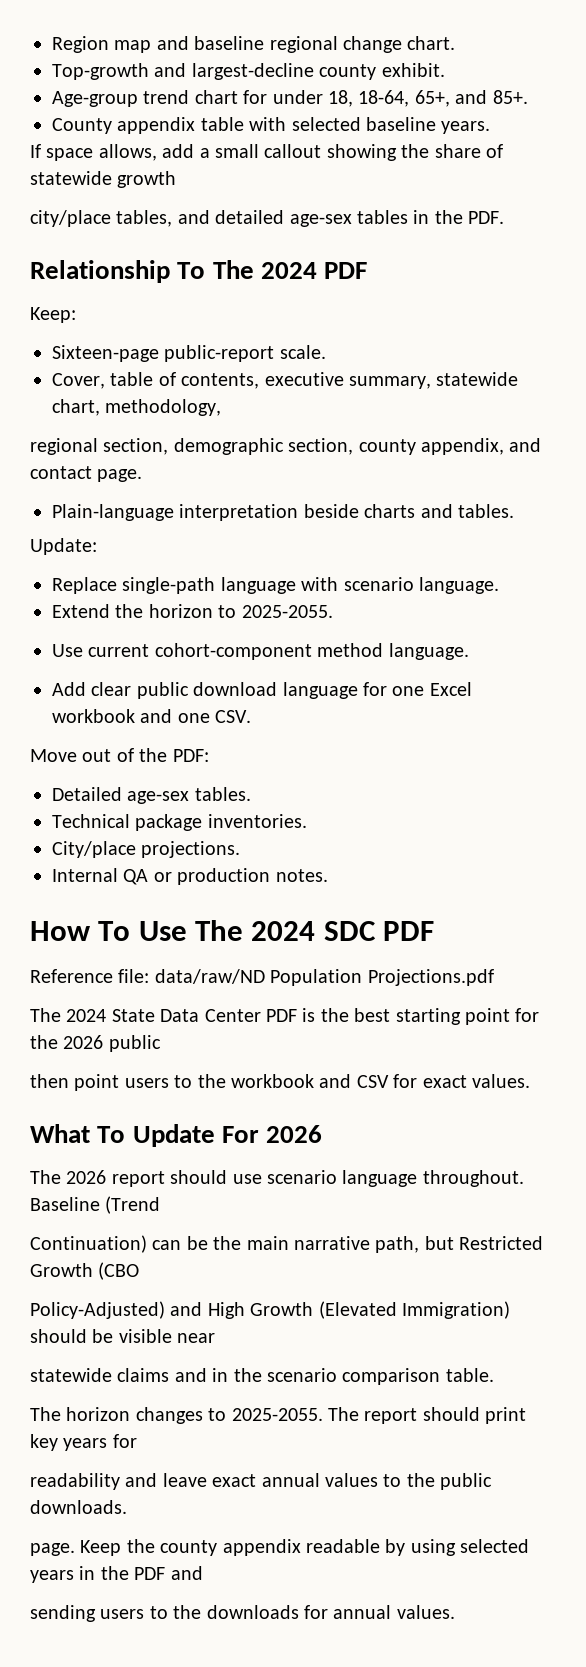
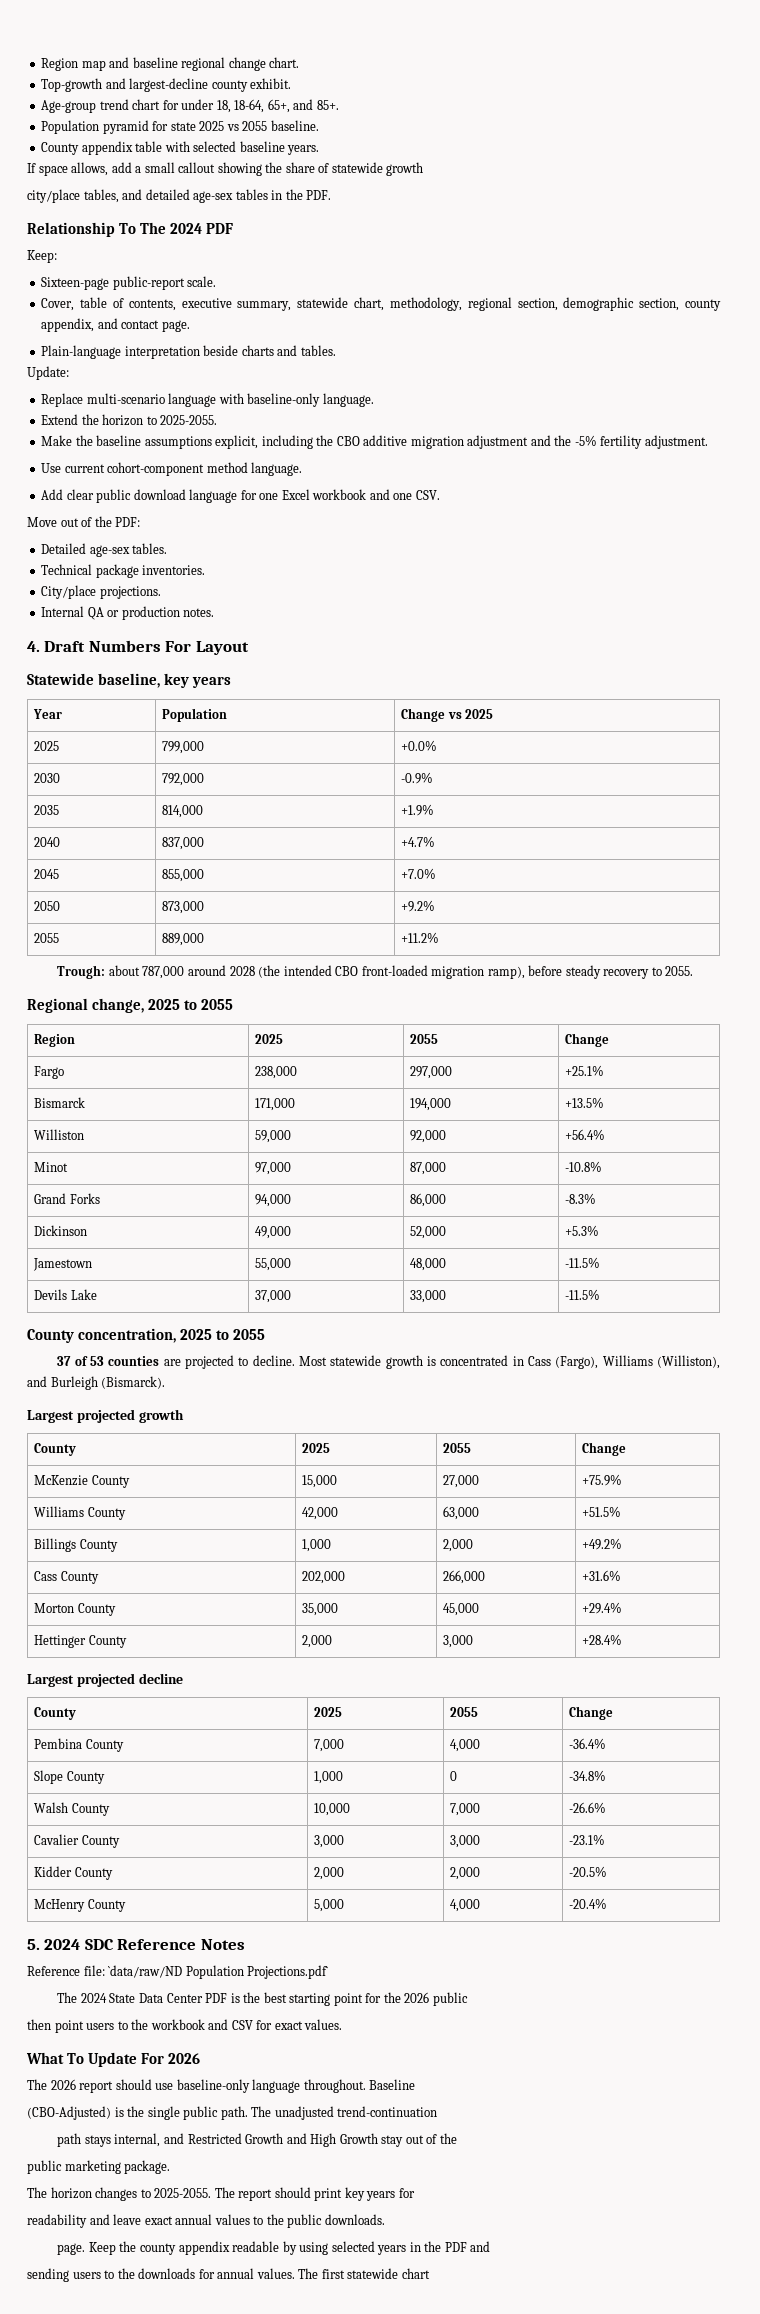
(528, 97) none -> [41,120,319,134] // Population pyramid for state 2025 vs 2055 baseline.
(222, 407) // -> (462, 304) none
[122,577,216,594] single-path -> [86,393,165,404] multi-scenario
[343,577,414,591] scenario -> [247,393,321,407] baseline-only
(333, 611) none -> [41,435,708,449] // Make the baseline assumptions explicit, including the CBO additive migration adjustment and the -5% fertility adjustment.
[30,920,435,941] How To Use The 2024 SDC PDF -> [27,640,249,655] [27,673,232,688] [33,709,63,719] [162,708,228,722] [401,708,494,722] [34,741,60,751] [162,741,205,754] [401,740,438,751] [34,773,61,783] [162,773,205,786] [401,772,434,784] [34,805,60,815] [162,805,204,818] [401,804,435,816] [34,837,61,847] [162,837,205,850] [401,836,436,847] [34,869,60,879] [162,869,205,882] [401,868,437,879] [34,901,61,911] [162,901,205,914] [401,900,436,912] [34,933,60,943] [162,933,205,946] [401,932,440,943] [57,965,694,979] [27,998,234,1013] [34,1034,76,1047] [255,1034,284,1044] [410,1034,439,1044] [565,1033,610,1047] [34,1066,65,1079] [255,1066,298,1079] [410,1066,453,1079] [565,1065,605,1076] [34,1097,86,1108] [255,1098,296,1111] [410,1098,452,1111] [565,1097,605,1108] [34,1129,85,1140] [255,1130,292,1143] [410,1130,447,1143] [565,1129,606,1140] [34,1162,69,1172] [255,1162,292,1175] [410,1162,447,1175] [565,1161,603,1172] [34,1193,100,1204] [255,1194,292,1207] [410,1193,447,1207] [565,1193,597,1204] [34,1225,88,1236] [255,1226,292,1239] [410,1226,447,1239] [565,1225,600,1236] [33,1258,93,1271] [255,1258,292,1271] [410,1258,447,1271] [565,1257,601,1268] [34,1289,97,1300] [255,1290,292,1303] [410,1290,447,1303] [565,1289,601,1300] [27,1328,266,1343] [57,1355,720,1369] [27,1376,166,1390] [27,1409,184,1423] [34,1443,77,1456] [302,1443,331,1453] [443,1443,472,1453] [582,1442,627,1456] [34,1475,130,1488] [302,1475,338,1488] [443,1475,480,1488] [582,1474,623,1486] [34,1506,126,1520] [302,1507,339,1520] [443,1506,480,1520] [582,1506,622,1517] [34,1538,118,1552] [302,1539,332,1552] [443,1539,474,1552] [582,1538,623,1550] [34,1571,99,1584] [302,1571,346,1584] [443,1570,486,1584] [582,1570,622,1581] [34,1603,116,1616] [302,1603,339,1616] [443,1603,480,1616] [582,1602,623,1614] [34,1635,127,1648] [302,1635,333,1648] [443,1635,474,1648] [582,1634,623,1645] [27,1673,183,1687] [34,1707,77,1720] [314,1707,343,1717] [450,1707,479,1717] [569,1706,614,1720] [34,1738,124,1752] [314,1739,345,1752] [450,1739,481,1752] [569,1738,607,1749] [34,1770,105,1784] [314,1771,344,1784] [450,1771,458,1781] [569,1770,607,1781] [34,1802,110,1816] [314,1803,351,1816] [450,1803,481,1816] [569,1802,607,1813] [34,1834,120,1848] [314,1835,345,1848] [450,1835,481,1848] [569,1834,606,1845] [34,1866,113,1880] [314,1867,345,1880] [450,1867,481,1880] [569,1866,608,1877] [34,1899,126,1912] [314,1899,345,1912] [450,1899,481,1912] [569,1898,608,1909] [27,1939,245,1950] 4. Draft Numbers For Layout // Statewide baseline, key years // Year | Population | Change vs 2025 // 2025 | 799,000 | +0.0% // 2030 | 792,000 | -0.9% // 2035 | 814,000 | +1.9% // 2040 | 837,000 | +4.7% // 2045 | 855,000 | +7.0% // 2050 | 873,000 | +9.2% // 2055 | 889,000 | +11.2% // Trough: about 787,000 around 2028 (the intended CBO front-loaded migration ramp), before steady recovery to 2055. // Regional change, 2025 to 2055 // Region | 2025 | 2055 | Change // Fargo | 238,000 | 297,000 | +25.1% // Bismarck | 171,000 | 194,000 | +13.5% // Williston | 59,000 | 92,000 | +56.4% // Minot | 97,000 | 87,000 | -10.8% // Grand Forks | 94,000 | 86,000 | -8.3% // Dickinson | 49,000 | 52,000 | +5.3% // Jamestown | 55,000 | 48,000 | -11.5% // Devils Lake | 37,000 | 33,000 | -11.5% // County concentration, 2025 to 2055 // 37 of 53 counties are projected to decline. Most statewide growth is concentrated in Cass (Fargo), Williams (Williston), and Burleigh (Bismarck). // Largest projected growth // County | 2025 | 2055 | Change // McKenzie County | 15,000 | 27,000 | +75.9% // Williams County | 42,000 | 63,000 | +51.5% // Billings County | 1,000 | 2,000 | +49.2% // Cass County | 202,000 | 266,000 | +31.6% // Morton County | 35,000 | 45,000 | +29.4% // Hettinger County | 2,000 | 3,000 | +28.4% // Largest projected decline // County | 2025 | 2055 | Change // Pembina County | 7,000 | 4,000 | -36.4% // Slope County | 1,000 | 0 | -34.8% // Walsh County | 10,000 | 7,000 | -26.6% // Cavalier County | 3,000 | 3,000 | -23.1% // Kidder County | 2,000 | 2,000 | -20.5% // McHenry County | 5,000 | 4,000 | -20.4% // 5. 2024 SDC Reference Notes
[154,969,494,986] data/raw/ND Population Projections.pdf -> [108,1965,329,1979] `data/raw/ND Population Projections.pdf`
[267,1170,337,1184] scenario -> [176,2079,250,2093] baseline-only
[105,1196,161,1214] [30,1235,544,1253] [30,1262,140,1280] [30,1301,510,1319] [30,1329,216,1343] [30,1368,494,1385] (Trend // Continuation) can be the main narrative path, but Restricted Growth (CBO // Policy-Adjusted) and High Growth (Elevated Immigration) should be visible near // statewide claims and in the scenario comparison table. -> [27,2106,438,2120] [57,2133,457,2147] [27,2160,171,2174] // (CBO-Adjusted) is the single public path. The unadjusted trend-continuation // path stays internal, and Restricted Growth and High Growth stay out of the // public marketing package.
(455, 1612) none -> [298,2268,430,2279] The first statewide chart

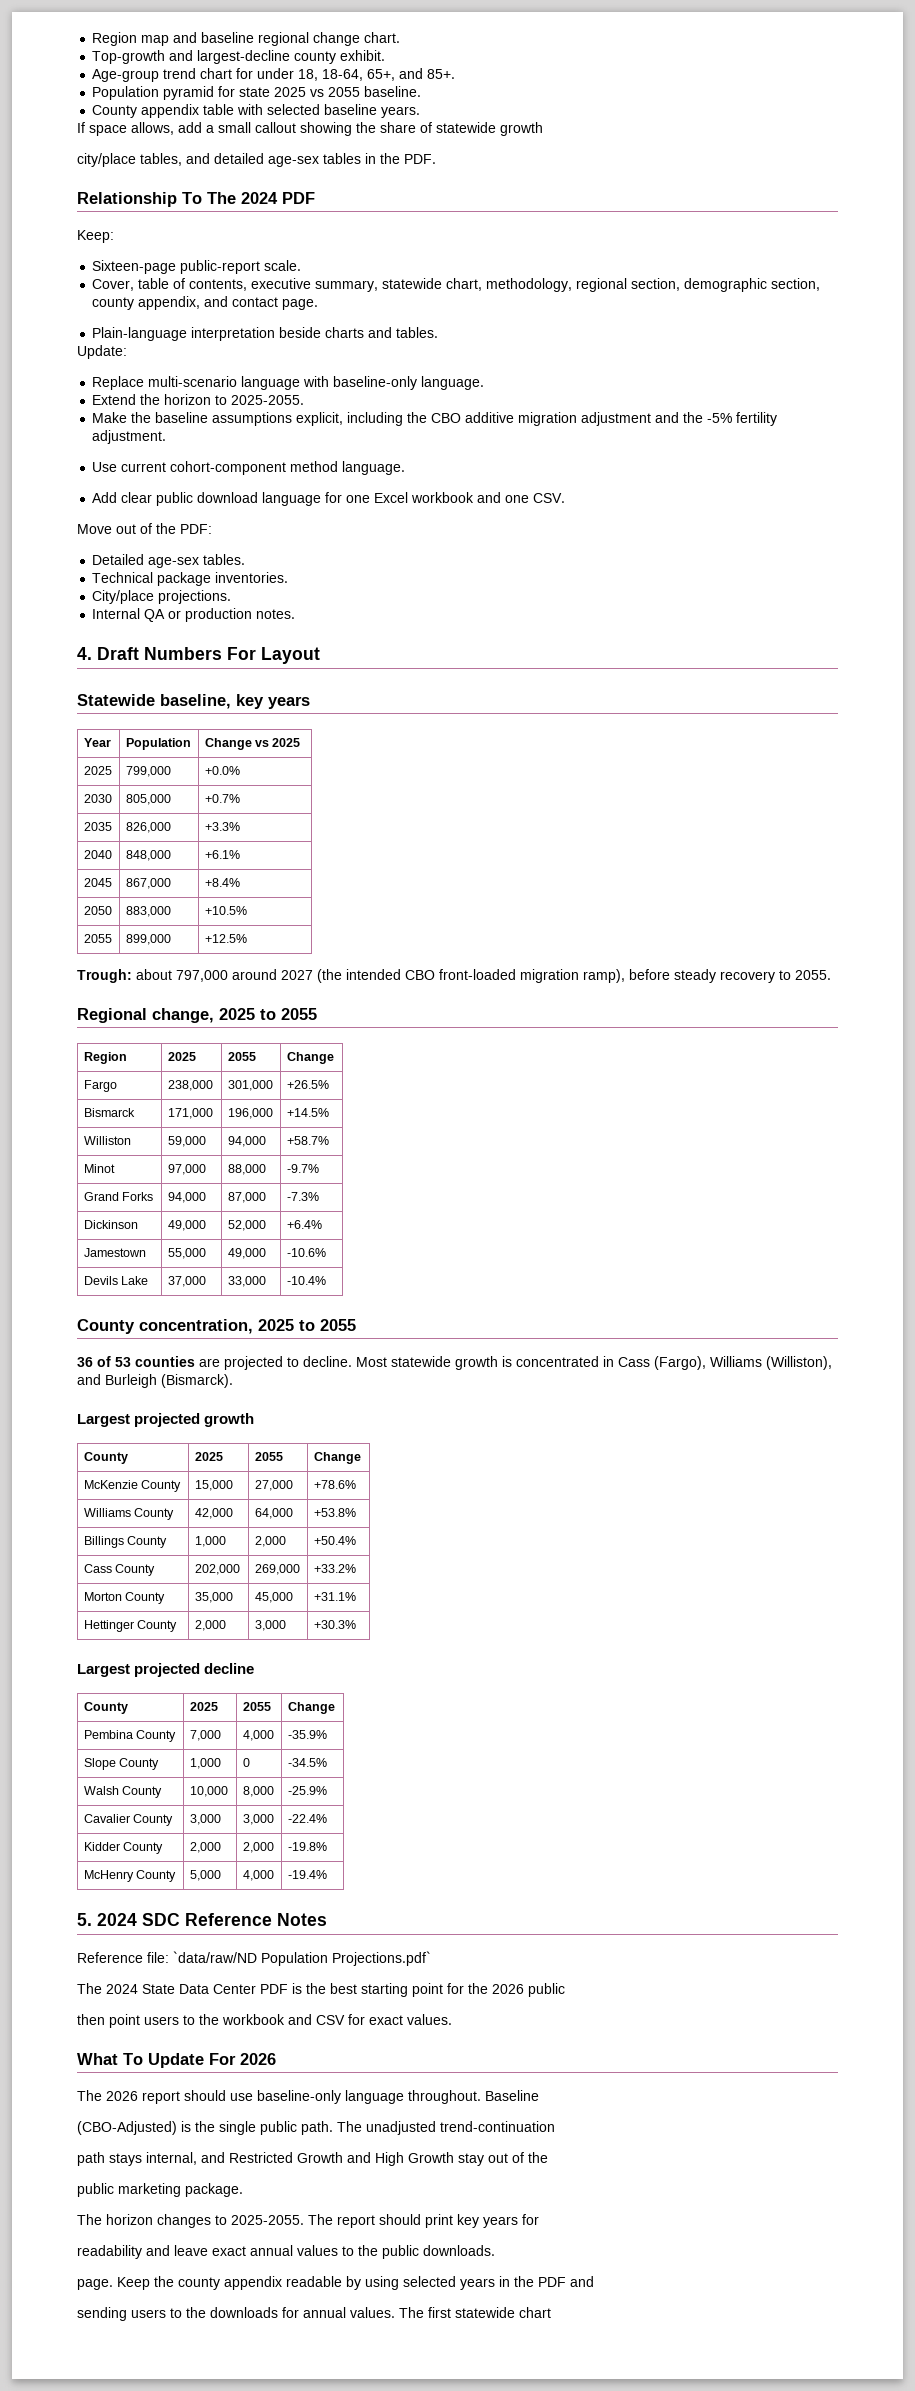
[162,773,205,786] [401,772,434,784] 792,000 | -0.9% -> [125,794,171,805] [204,794,240,803] 805,000 | +0.7%
[162,805,204,818] [401,804,435,816] 814,000 | +1.9% -> [125,822,171,833] [204,822,240,831] 826,000 | +3.3%
[162,837,205,850] [401,836,436,847] 837,000 | +4.7% -> [125,850,171,861] [204,850,240,859] 848,000 | +6.1%
[162,869,205,882] [401,868,437,879] 855,000 | +7.0% -> [125,878,171,889] [204,878,240,887] 867,000 | +8.4%
[162,901,205,914] [401,900,436,912] [34,933,60,943] [162,933,205,946] [401,932,440,943] 873,000 | +9.2% // 2055 | 889,000 | +11.2% -> [125,906,171,917] [204,906,247,915] [83,934,112,943] [125,934,171,945] [204,934,247,943] 883,000 | +10.5% // 2055 | 899,000 | +12.5%
[142,965,255,979] 787,000 around 2028 -> [176,969,313,982] 797,000 around 2027
[410,1066,453,1079] [565,1065,605,1076] 297,000 | +25.1% -> [227,1080,273,1091] [286,1080,329,1089] 301,000 | +26.5%
[410,1098,452,1111] [565,1097,605,1108] 194,000 | +13.5% -> [227,1108,273,1119] [286,1108,329,1117] 196,000 | +14.5%
[410,1130,447,1143] [565,1129,606,1140] 92,000 | +56.4% -> [227,1136,266,1147] [286,1136,329,1145] 94,000 | +58.7%
[410,1162,447,1175] [565,1161,603,1172] 87,000 | -10.8% -> [227,1164,266,1175] [286,1164,319,1173] 88,000 | -9.7%
[410,1193,447,1207] [565,1193,597,1204] 86,000 | -8.3% -> [227,1192,266,1203] [286,1192,319,1201] 87,000 | -7.3%
[565,1225,600,1236] +5.3% -> [286,1220,322,1229] +6.4%
[410,1258,447,1271] [565,1257,601,1268] 48,000 | -11.5% -> [227,1248,266,1259] [286,1248,326,1257] 49,000 | -10.6%
[565,1289,601,1300] -11.5% -> [286,1276,326,1285] -10.4%
[57,1356,72,1366] 37 -> [77,1357,93,1367] 36
[582,1474,623,1486] +75.9% -> [313,1480,356,1489] +78.6%
[443,1506,480,1520] [582,1506,622,1517] 63,000 | +51.5% -> [254,1508,293,1519] [313,1508,356,1517] 64,000 | +53.8%
[582,1538,623,1550] +49.2% -> [313,1536,356,1545] +50.4%
[443,1570,486,1584] [582,1570,622,1581] 266,000 | +31.6% -> [254,1564,300,1575] [313,1564,356,1573] 269,000 | +33.2%
[582,1602,623,1614] +29.4% -> [313,1592,356,1601] +31.1%
[582,1634,623,1645] +28.4% -> [313,1620,356,1629] +30.3%
[569,1738,607,1749] -36.4% -> [287,1730,327,1739] -35.9%
[569,1770,607,1781] -34.8% -> [287,1758,327,1767] -34.5%
[450,1803,481,1816] [569,1802,607,1813] 7,000 | -26.6% -> [242,1786,274,1797] [287,1786,327,1795] 8,000 | -25.9%
[569,1834,606,1845] -23.1% -> [287,1814,327,1823] -22.4%
[569,1866,608,1877] -20.5% -> [287,1842,327,1851] -19.8%
[569,1898,608,1909] -20.4% -> [287,1870,327,1879] -19.4%

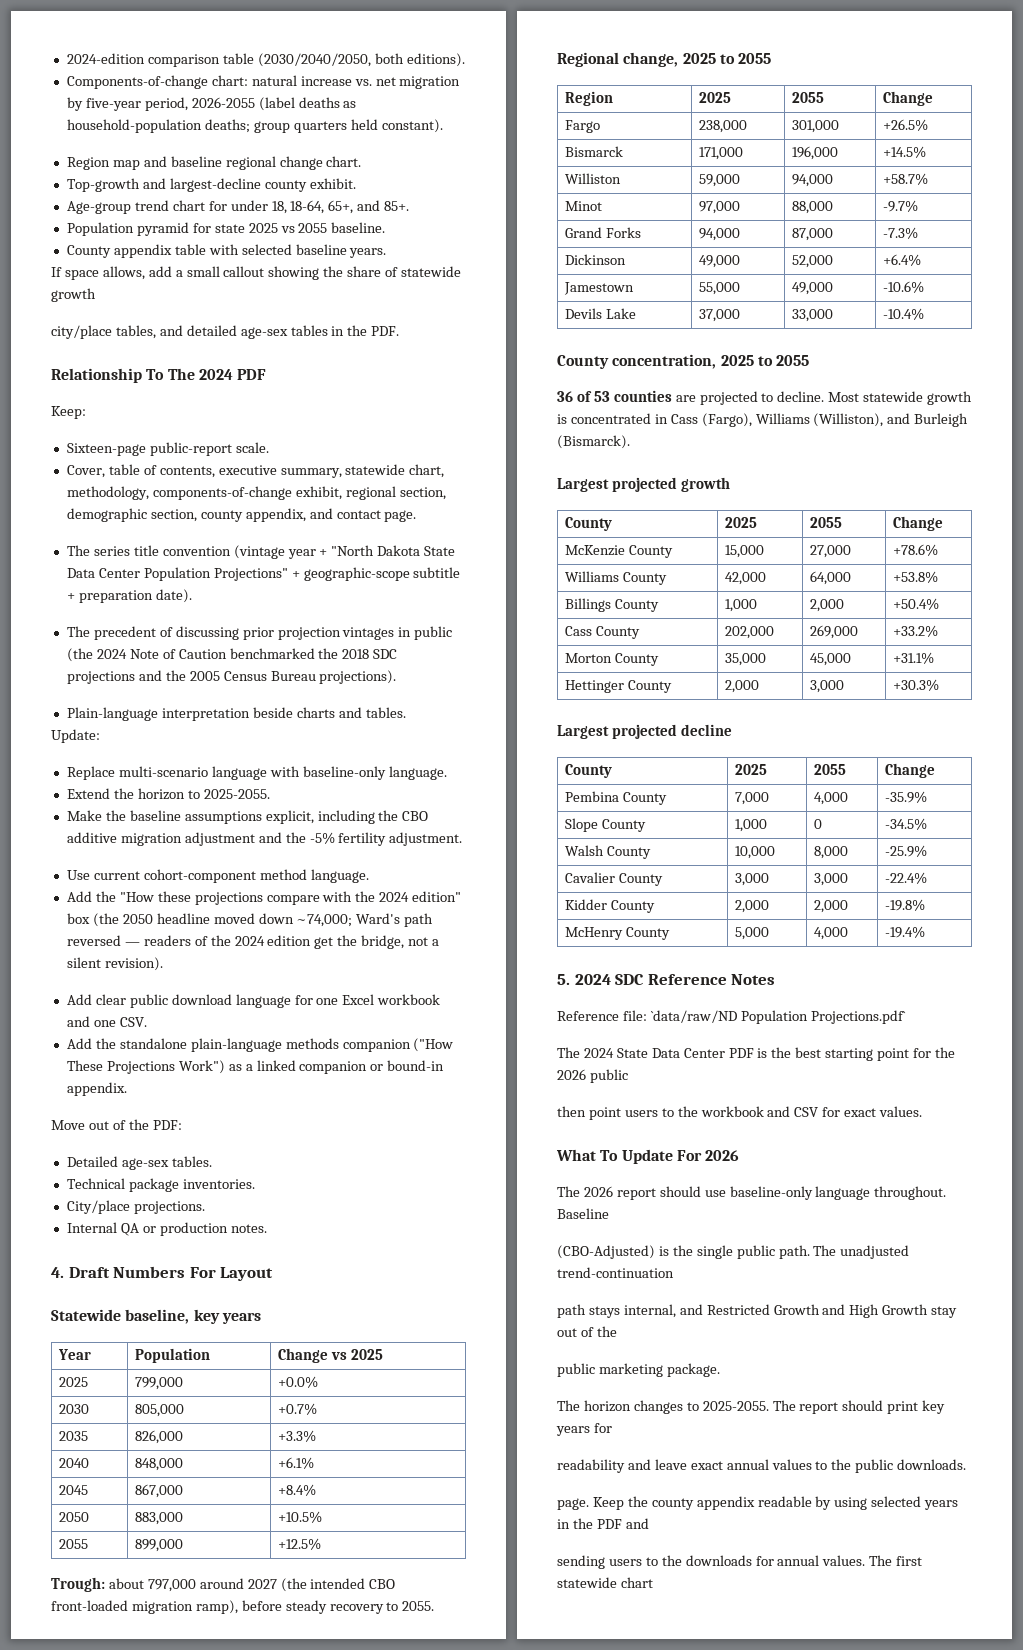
(92, 39) none -> [66,53,465,67] [66,75,461,89] [66,97,357,111] [66,119,443,133] 2024-edition comparison table (2030/2040/2050, both editions). // Components-of-change chart: natural increase vs. net migration by five-year period, 2026-2055 (label deaths as household-population deaths; group quarters held constant). //
(573, 285) none -> [152,486,342,500] components-of-change exhibit,
(319, 304) none -> [66,545,456,559] [66,567,461,581] [66,589,192,603] [66,626,453,640] [66,648,398,662] [66,670,397,684] // The series title convention (vintage year + "North Dakota State Data Center Population Projections" + geographic-scope subtitle + preparation date). // The precedent of discussing prior projection vintages in public (the 2024 Note of Caution benchmarked the 2018 SDC projections and the 2005 Census Bureau projections).
(406, 468) none -> [66,891,462,905] [66,913,434,927] [66,935,440,949] [66,957,163,971] // Add the "How these projections compare with the 2024 edition" box (the 2050 headline moved down ~74,000; Ward's path reversed — readers of the 2024 edition get the bridge, not a silent revision).
(566, 498) none -> [66,1038,454,1052] [66,1060,445,1074] [66,1082,127,1096] // Add the standalone plain-language methods companion ("How These Projections Work") as a linked companion or bound-in appendix.

